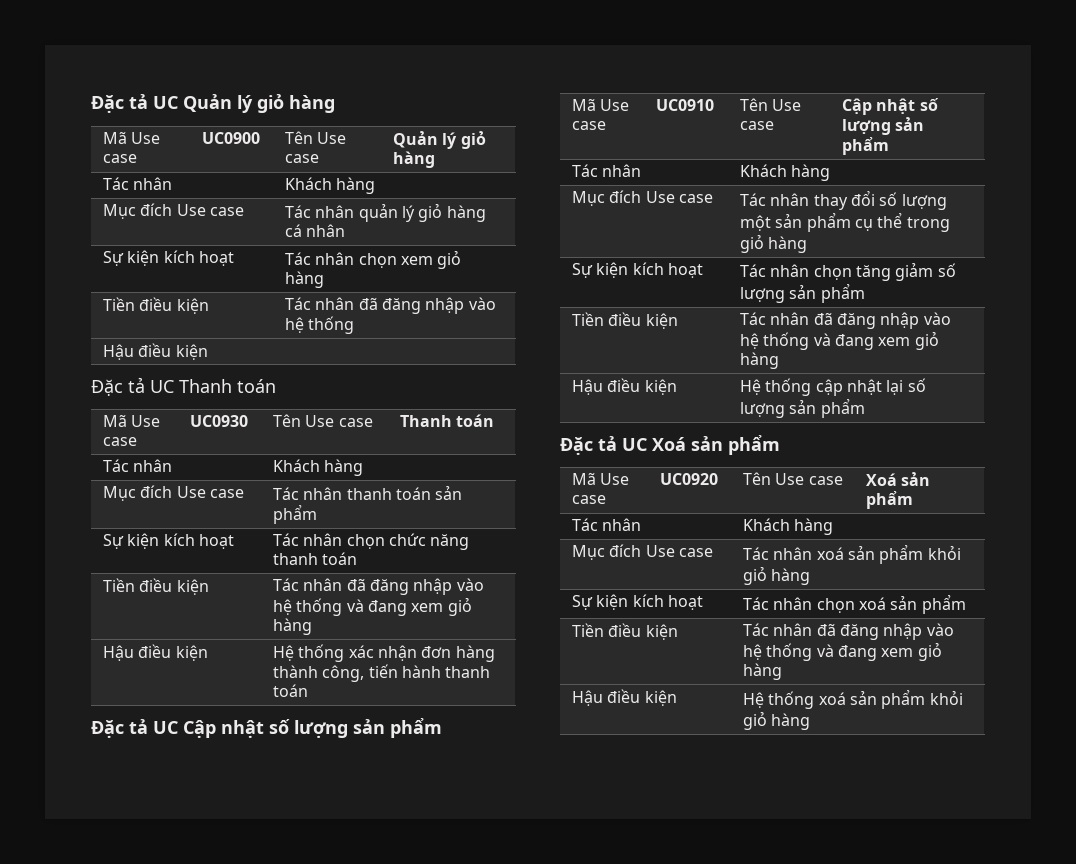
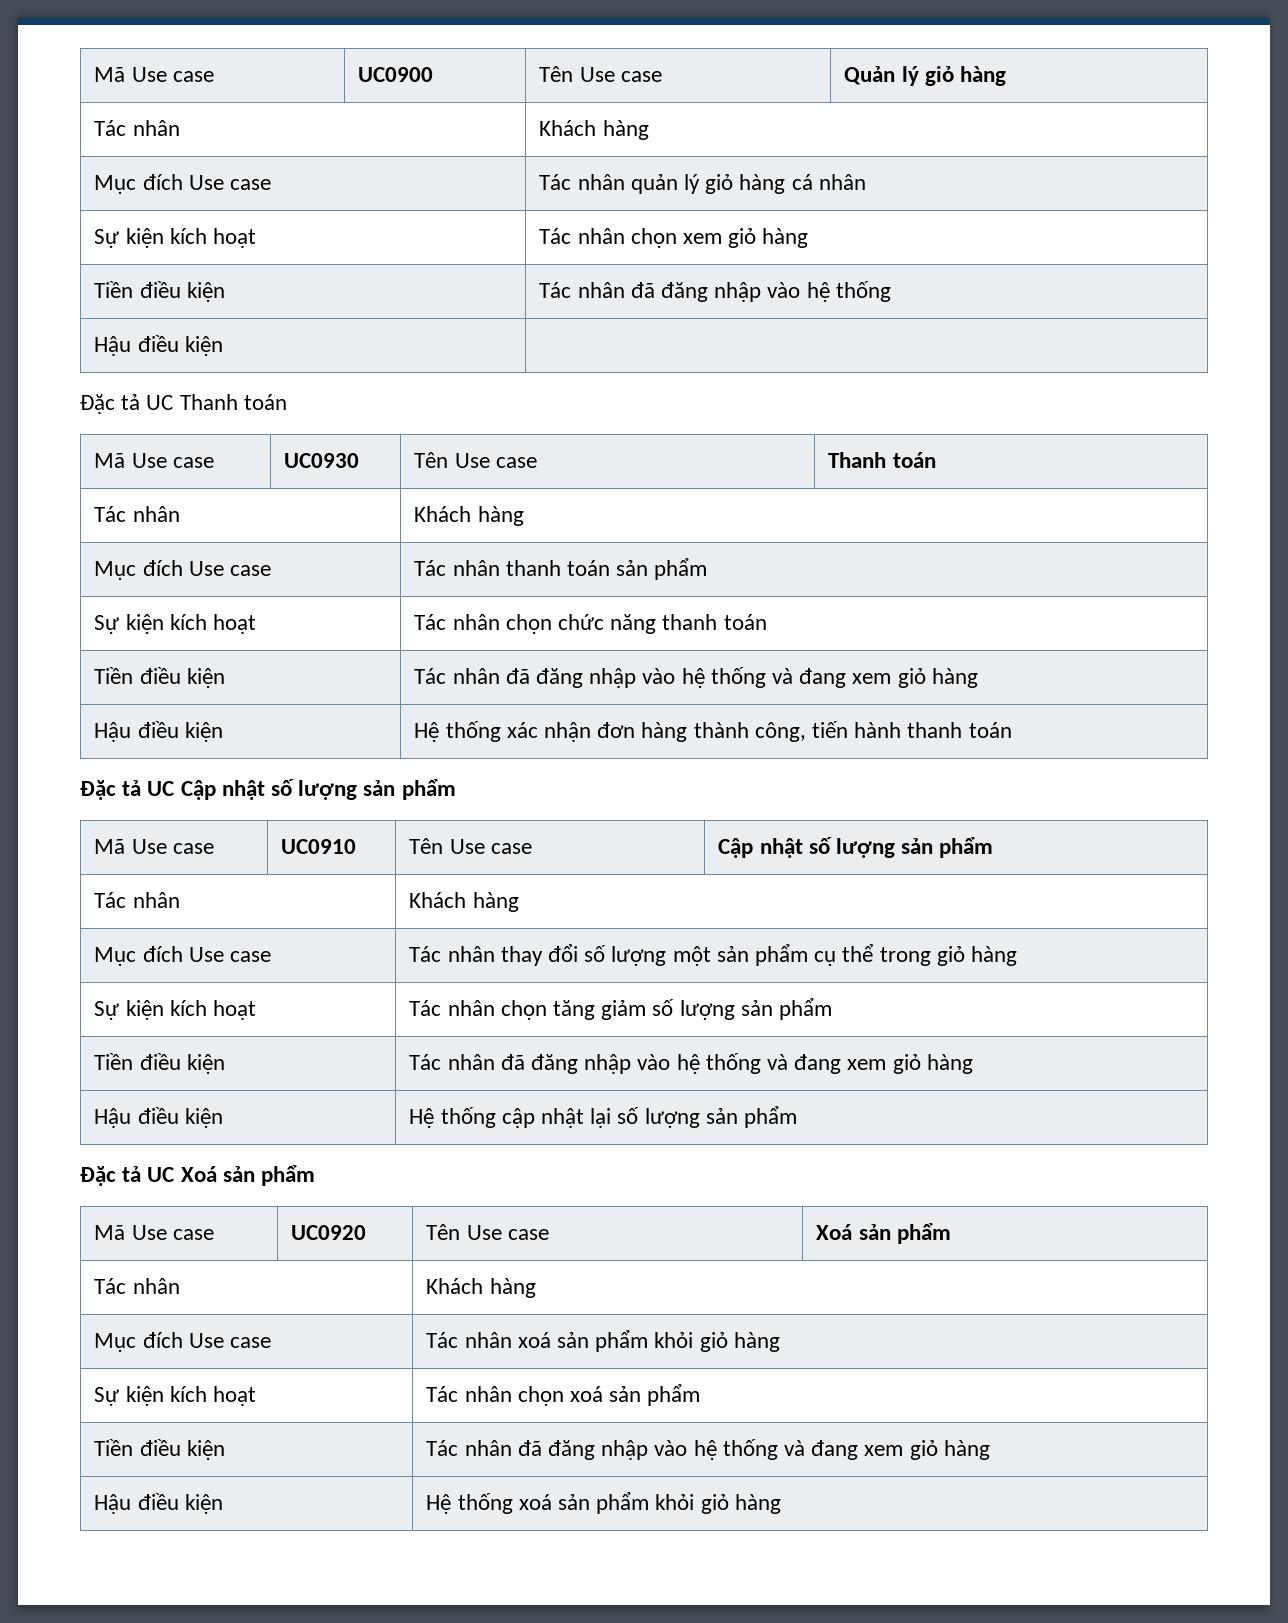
[91,94,335,113] Đặc tả UC Quản lý giỏ hàng // -> (94, 74) none

